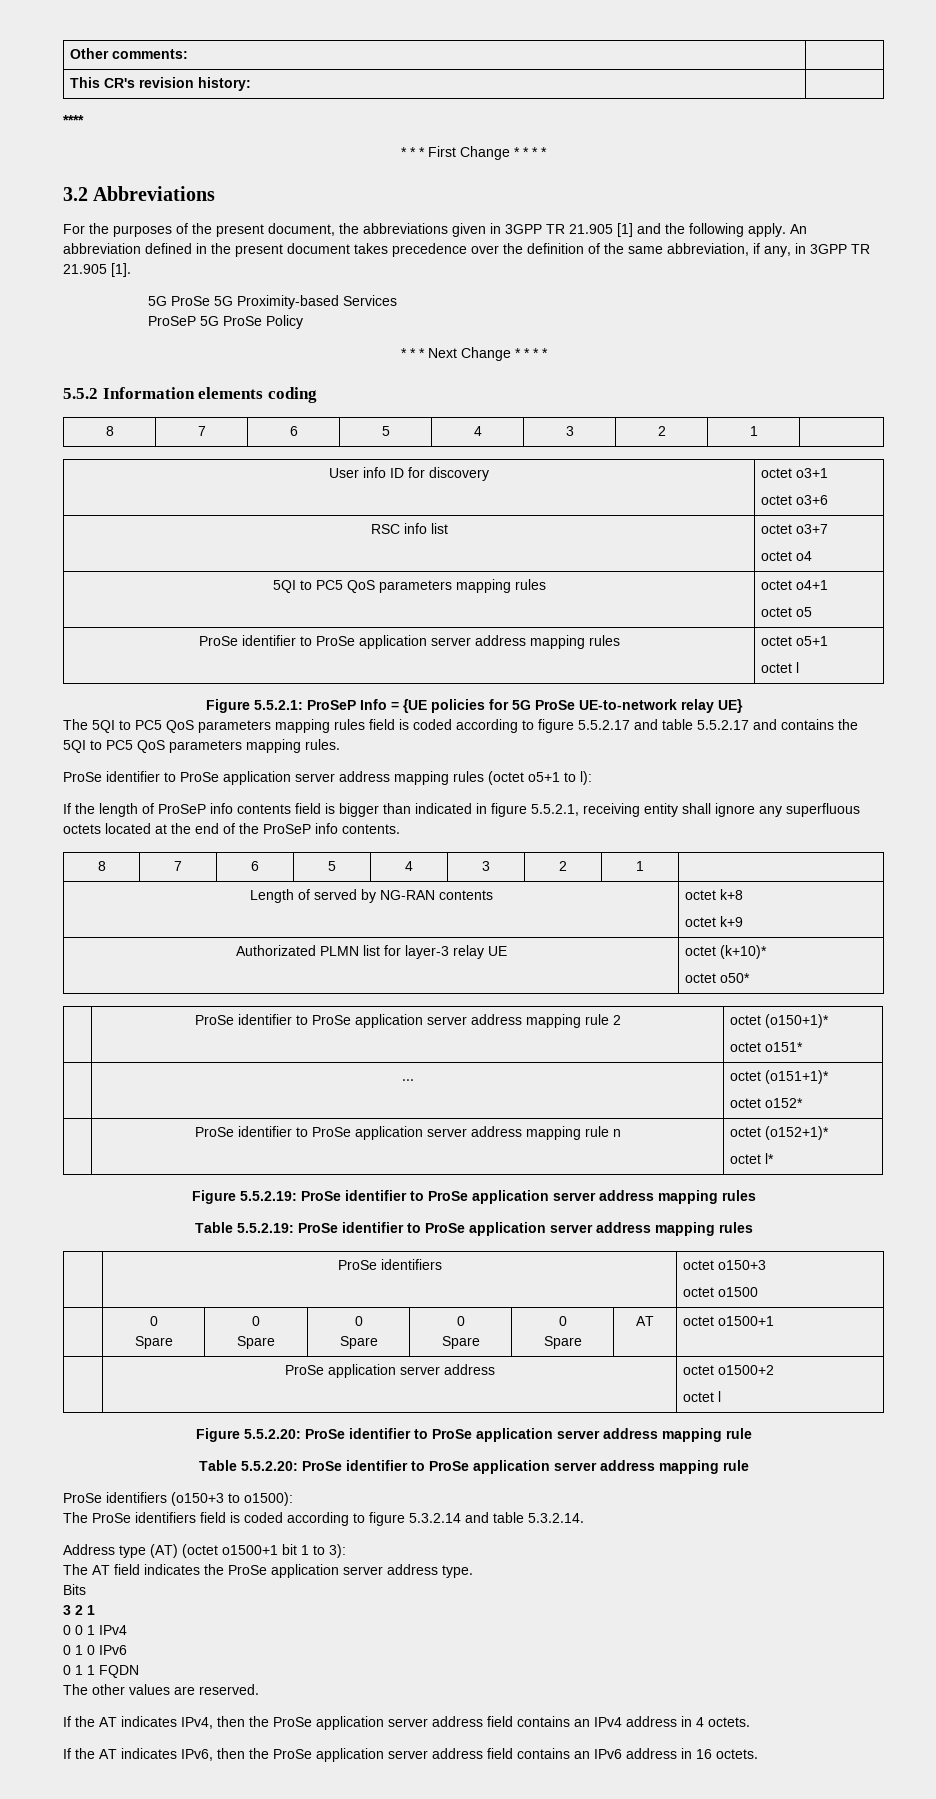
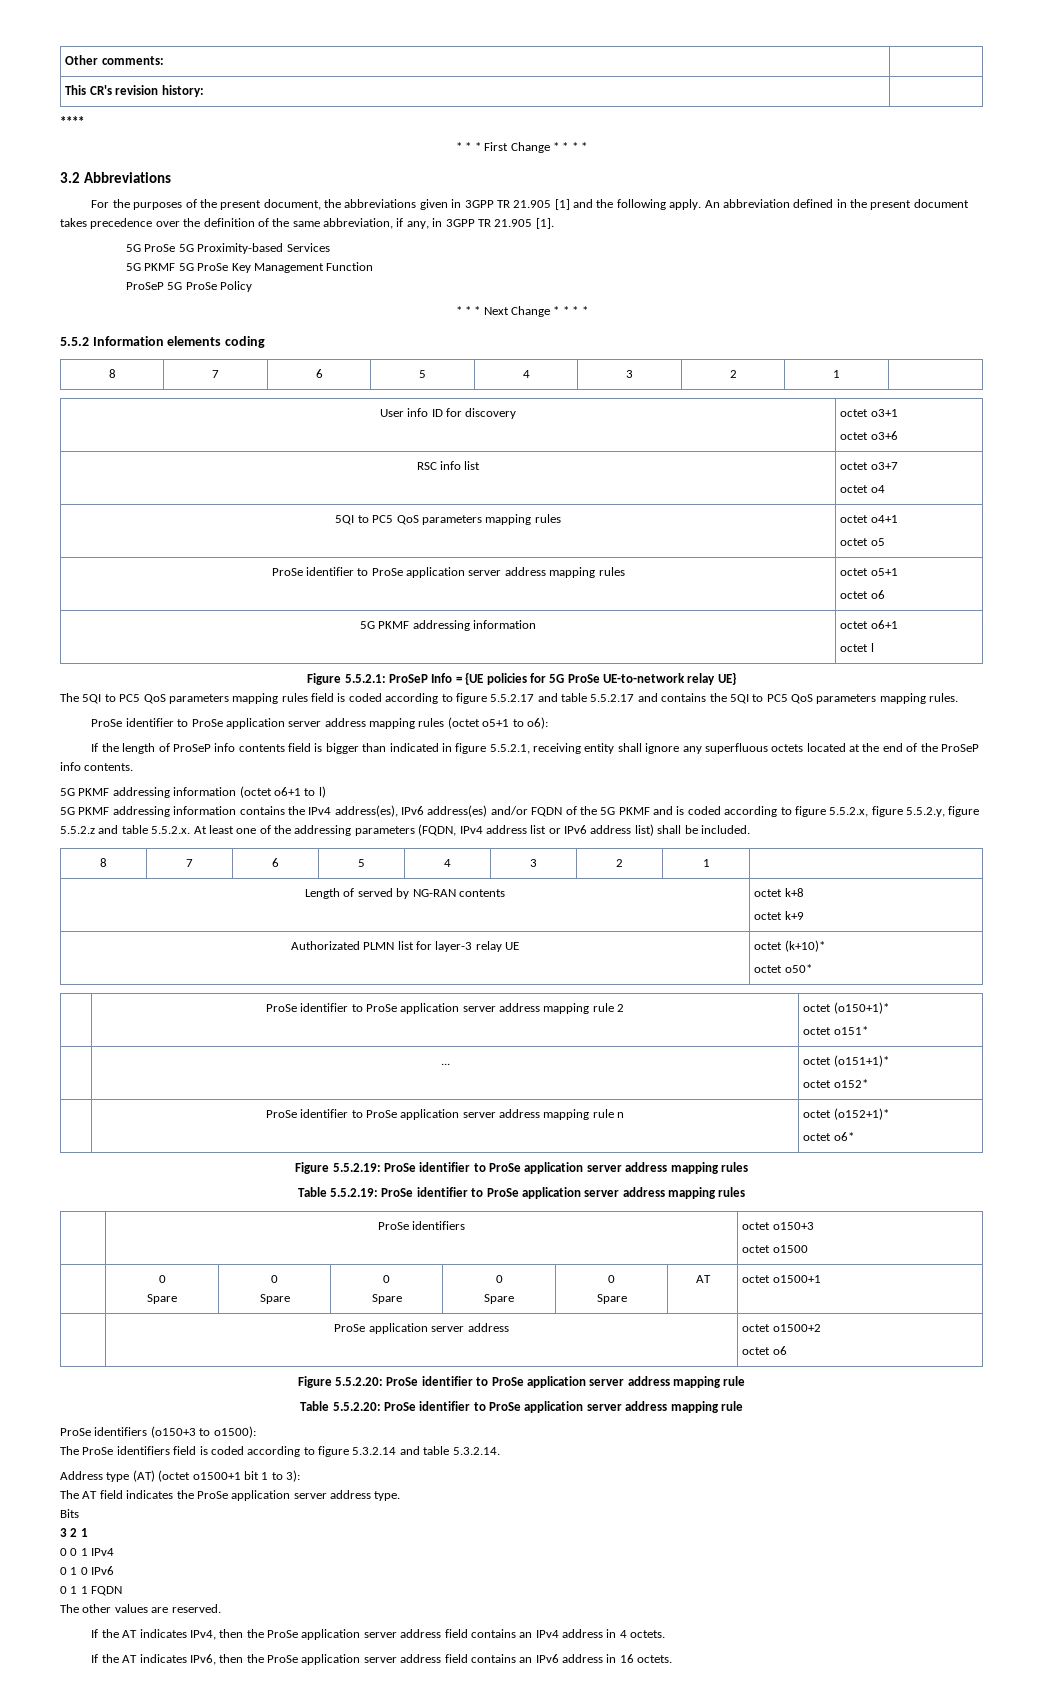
(398, 300) none -> [126,262,374,273] // 5G PKMF 5G ProSe Key Management Function
(828, 641) none -> [840,590,885,599] [359,620,537,631] [840,620,898,629] // octet o6 // 5G PKMF addressing information | octet o6+1
[580,771,592,785] l): -> [526,717,548,729] o6):
(400, 829) none -> [60,786,326,798] [60,805,980,817] [60,824,750,836] // 5G PKMF addressing information (octet o6+1 to l) // 5G PKMF addressing information contains the IPv4 address(es), IPv6 address(es) and/or FQDN of the 5G PKMF and is coded according to figure 5.5.2.x, figure 5.5.2.y, figure 5.5.2.z and table 5.5.2.x. At least one of the addressing parameters (FQDN, IPv4 address list or IPv6 address list) shall be included.
[764,1153,774,1164] l* -> [833,1132,854,1141] o6*
[717,1391,721,1402] l -> [772,1346,787,1355] o6

